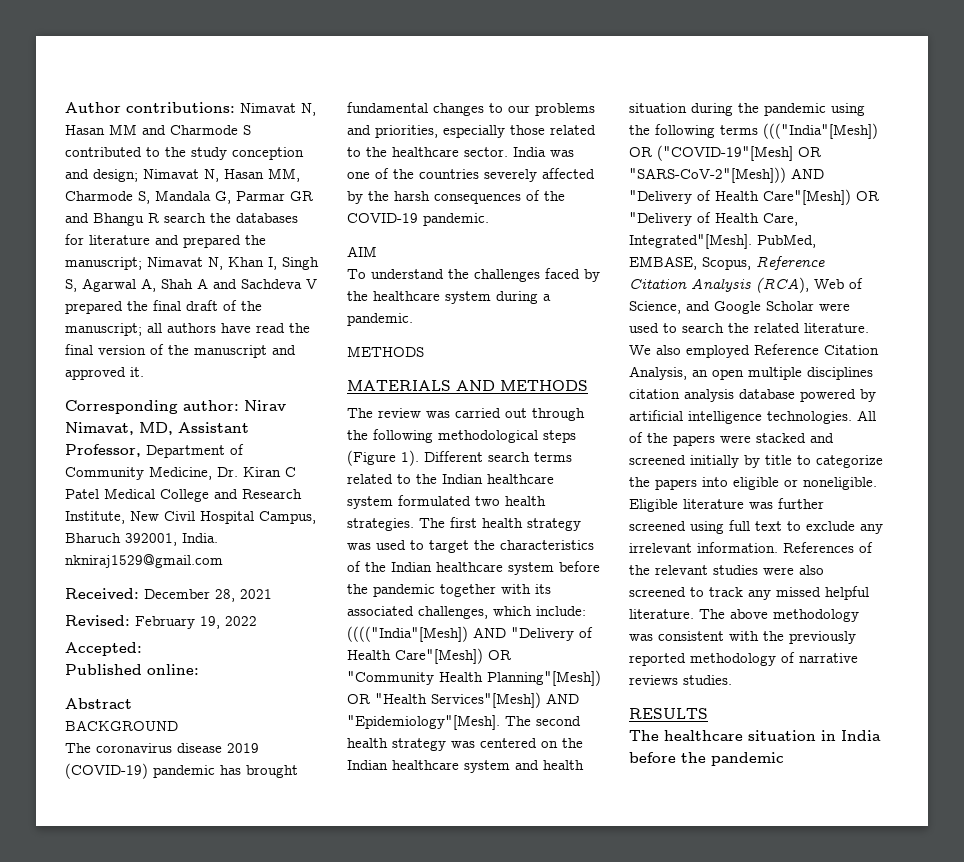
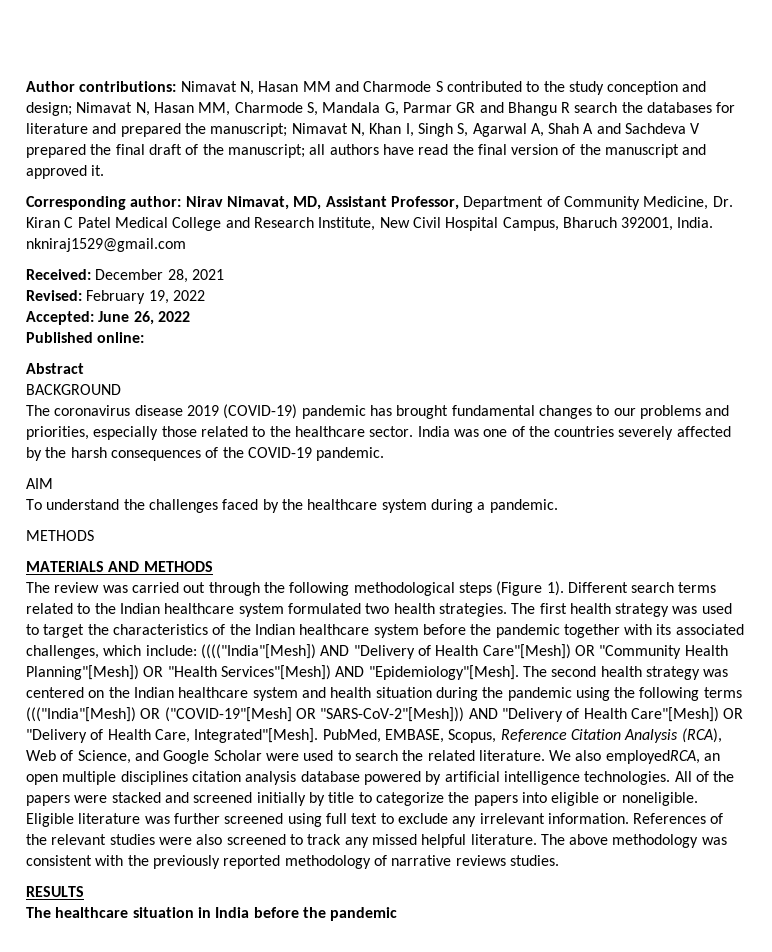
(142, 649) none -> [98,311,190,325] June 26, 2022
[686,344,879,358] [629,366,687,380] employed Reference Citation Analysis, -> [605,750,700,764] employedRCA,

